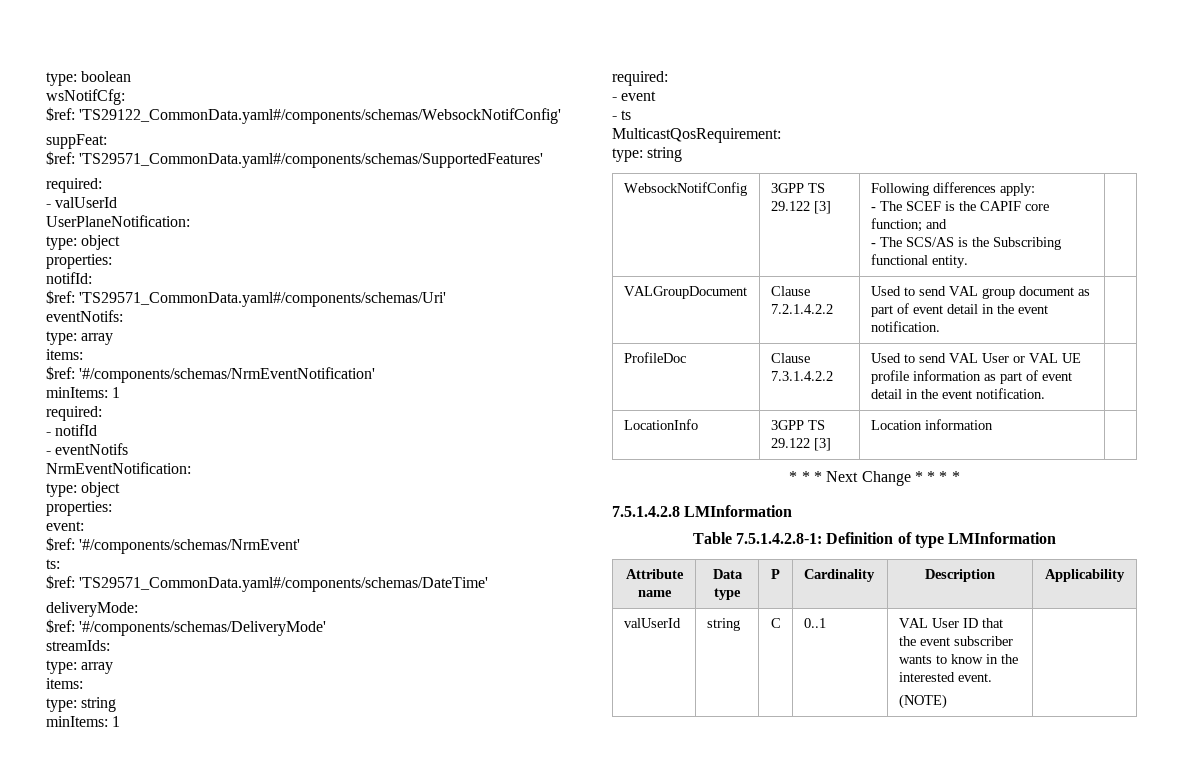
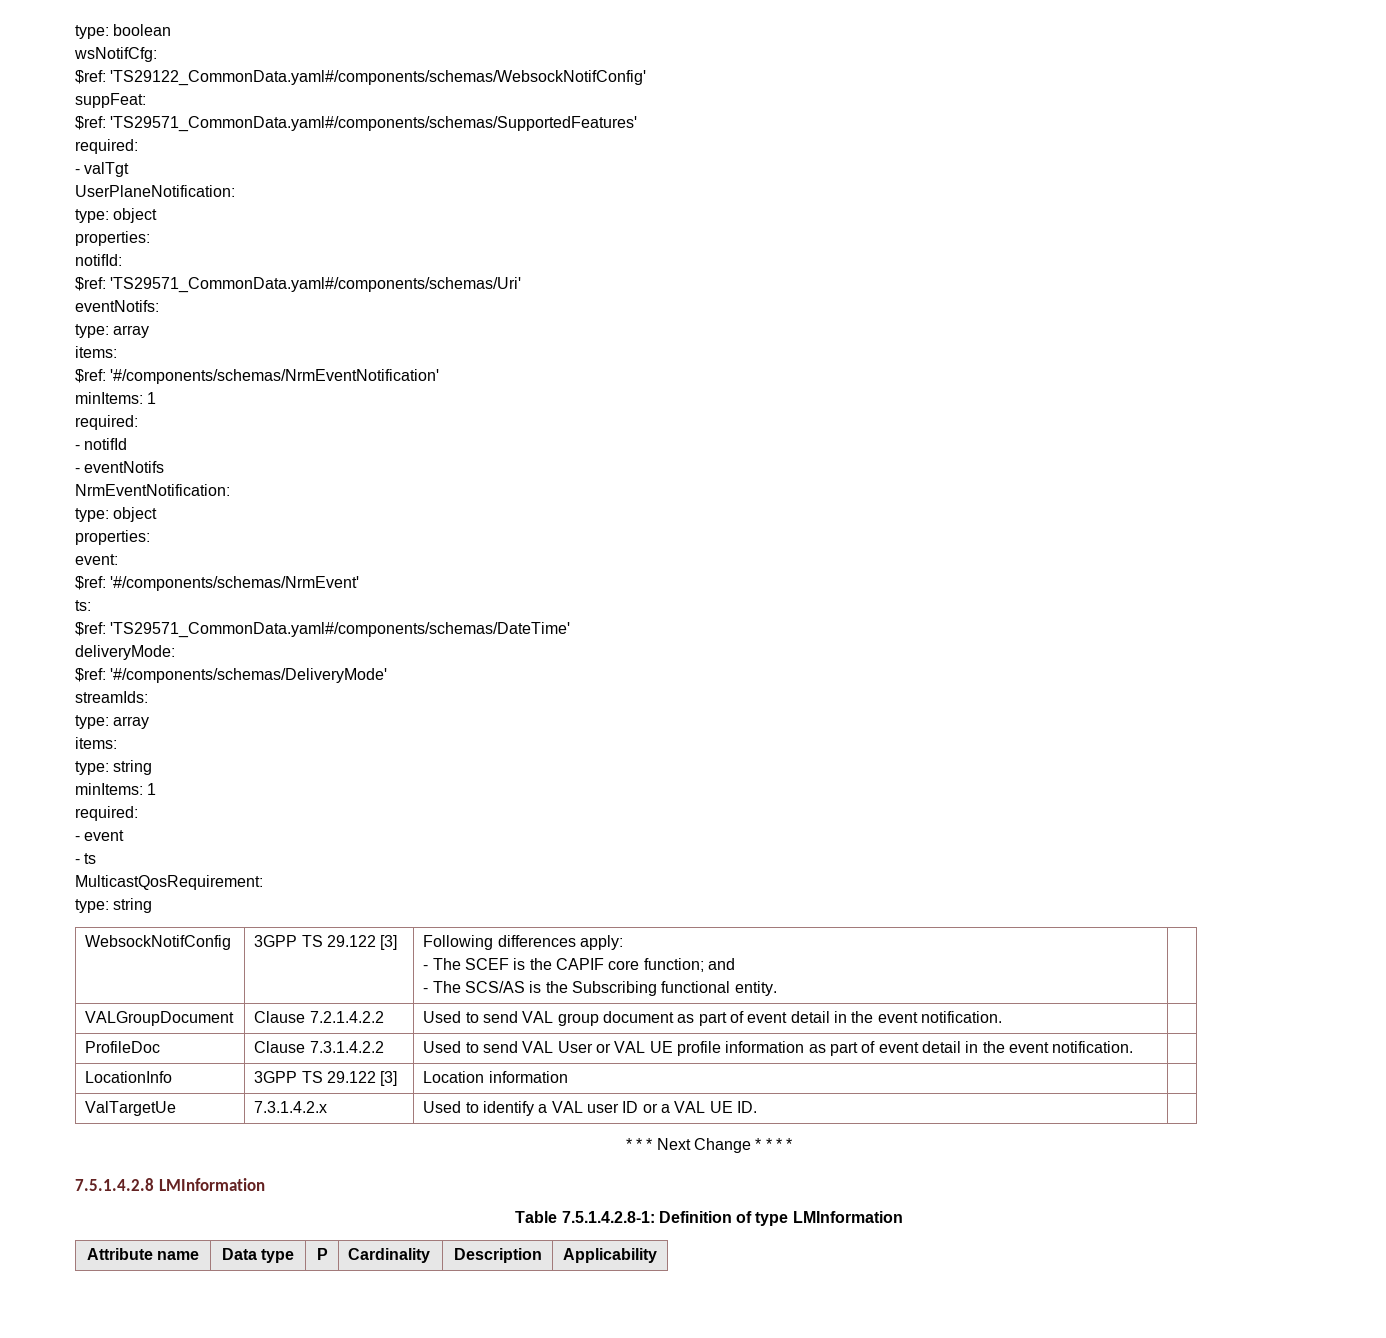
[55,197,118,208] valUserId -> [84,162,130,177] valTgt
(993, 424) none -> [85,1101,177,1116] [254,1101,328,1113] [423,1101,757,1116] // ValTargetUe | 7.3.1.4.2.x | Used to identify a VAL user ID or a VAL UE ID. |
[623,618,681,628] [706,618,740,631] [770,618,781,628] [803,618,826,628] [898,618,1003,628] [898,636,1013,646] [898,654,1018,664] [898,672,992,682] [898,694,947,709] // valUserId | string | C | 0..1 | VAL User ID that the event subscriber wants to know in the interested event. // (NOTE) | -> (657, 1255) none

